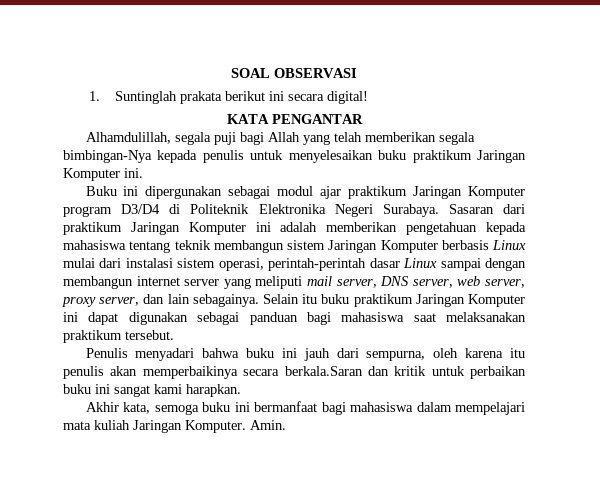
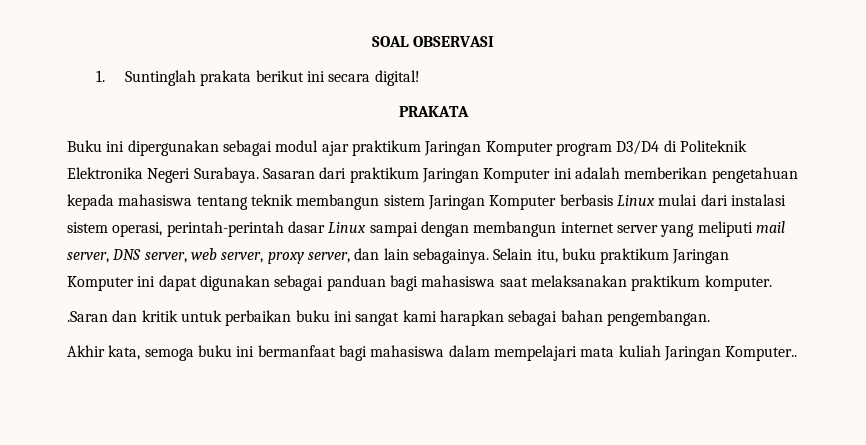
[226,114,363,124] [85,132,475,145] [63,150,526,163] [63,168,143,181] KATA PENGANTAR // Alhamdulillah, segala puji bagi Allah yang telah memberikan segala bimbingan-Nya kepada penulis untuk menyelesaikan buku praktikum Jaringan Komputer ini. -> [398,106,469,117] PRAKATA
[302,294,318,304] itu -> [536,249,558,263] itu,
[125,330,174,340] [85,348,525,361] [63,366,363,379] tersebut. // Penulis menyadari bahwa buku ini jauh dari sempurna, oleh karena itu penulis akan memperbaikinya secara berkala.Saran -> [704,275,772,291] [67,311,108,322] komputer. // .Saran
[186,384,241,397] harapkan. -> [439,310,710,326] harapkan sebagai bahan pengembangan.
[185,420,286,433] Komputer. Amin. -> [725,346,798,361] Komputer..

